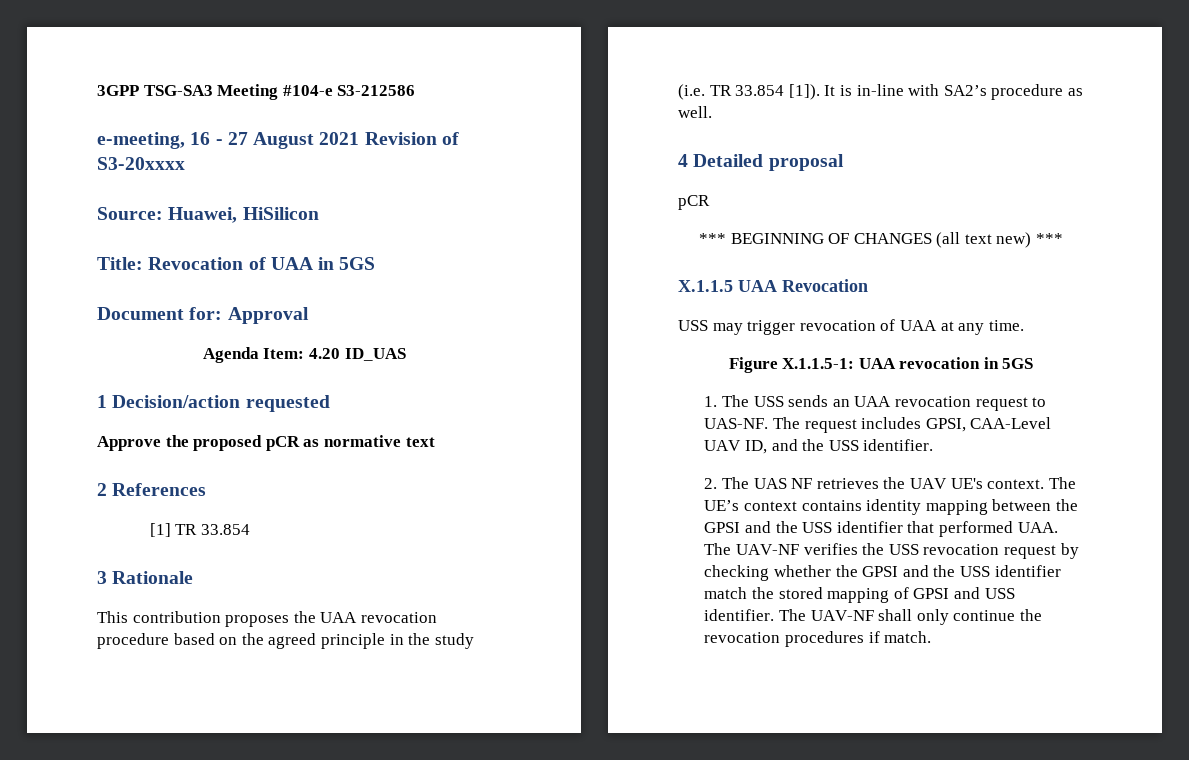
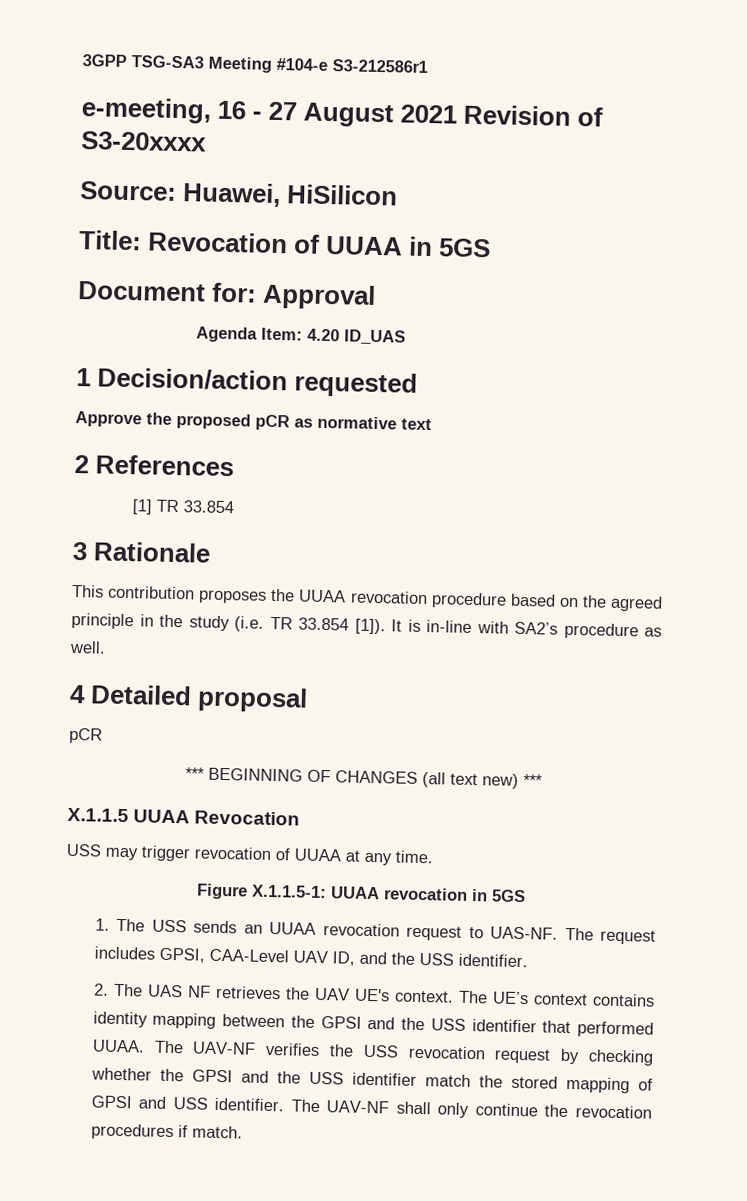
[337,85,416,96] S3-212586 -> [332,59,428,73] S3-212586r1
[270,257,313,270] UAA -> [325,235,404,256] UUAA
[320,612,358,623] UAA -> [298,589,347,603] UUAA
[738,280,777,292] UAA -> [133,809,191,824] UUAA
[899,320,937,331] UAA -> [294,848,341,862] UUAA
[858,358,896,369] UAA -> [331,886,380,900] UUAA
[854,396,892,407] UAA -> [269,921,317,935] UUAA
[1017,522,1058,533] UAA. -> [91,1039,145,1053] UUAA.

